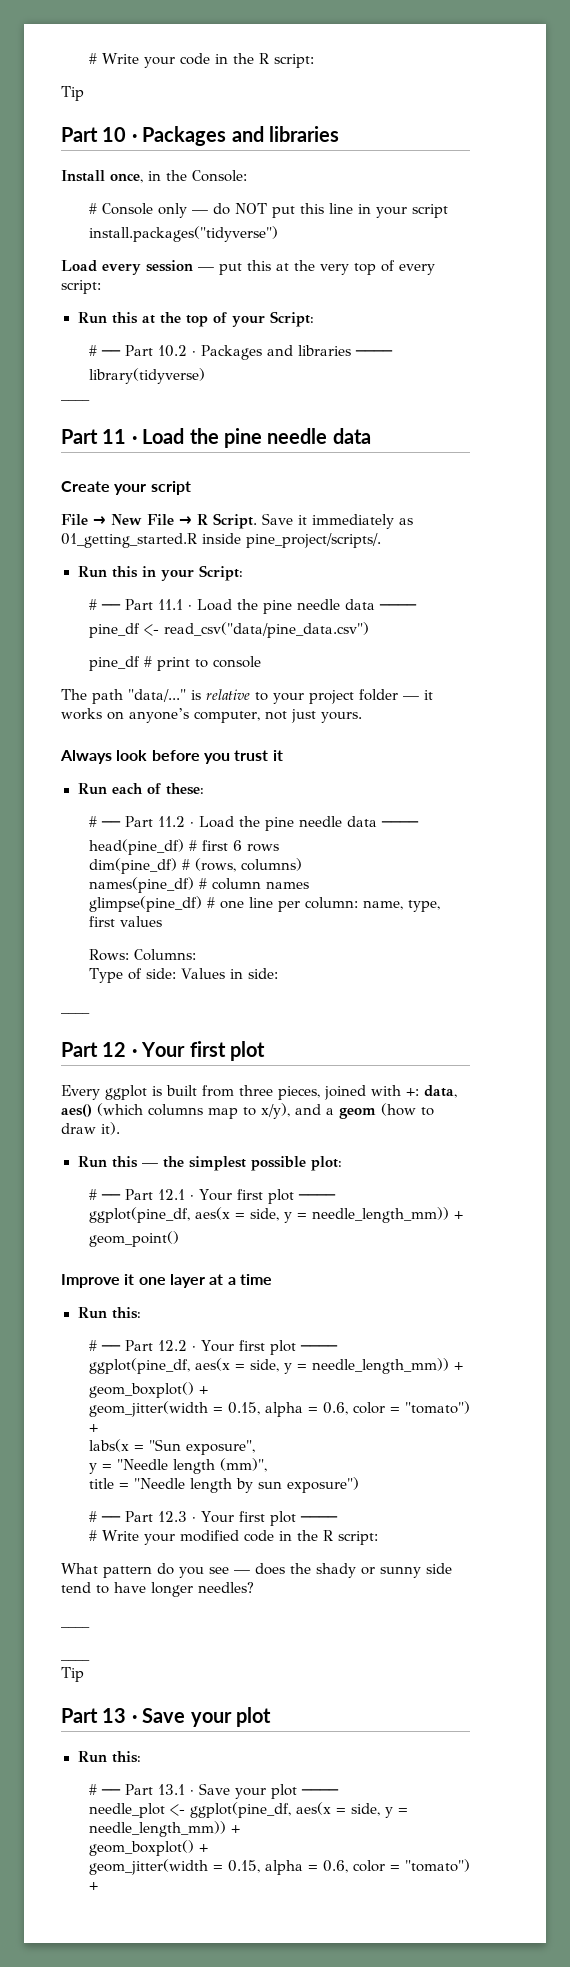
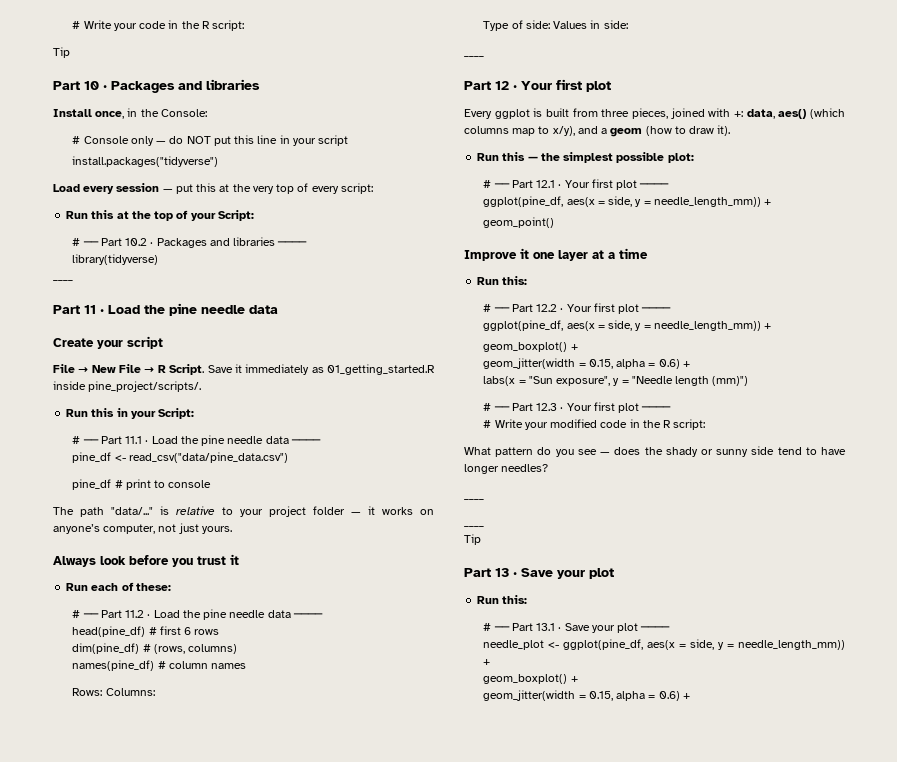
[88,896,440,912] [88,916,162,927] // glimpse(pine_df) # one line per column: name, type, first values -> (247, 666) none
[322,1401,470,1415] 0.6, color = "tomato") -> [658,359,680,369] 0.6)
(255, 1447) // -> (611, 381) none
[219,1458,267,1472] [88,1477,359,1493] (mm)", // title = "Needle length by sun exposure") -> [712,376,749,386] (mm)")
[322,1859,470,1873] 0.6, color = "tomato") -> [658,691,680,701] 0.6)

